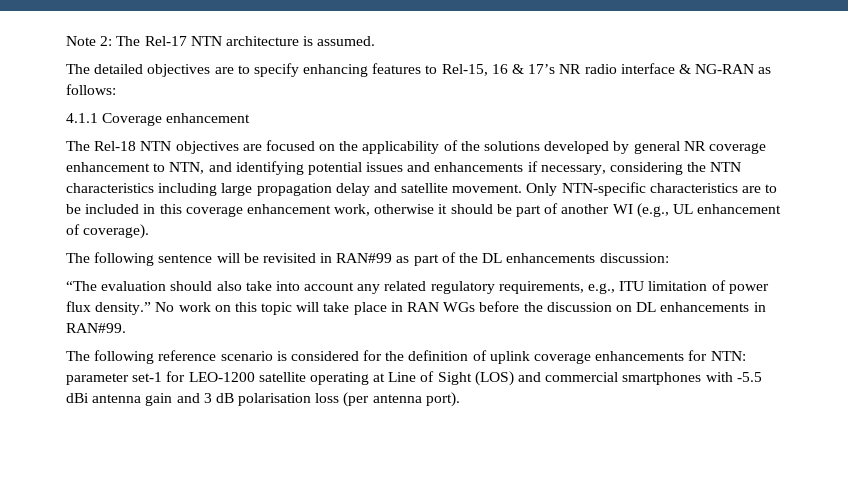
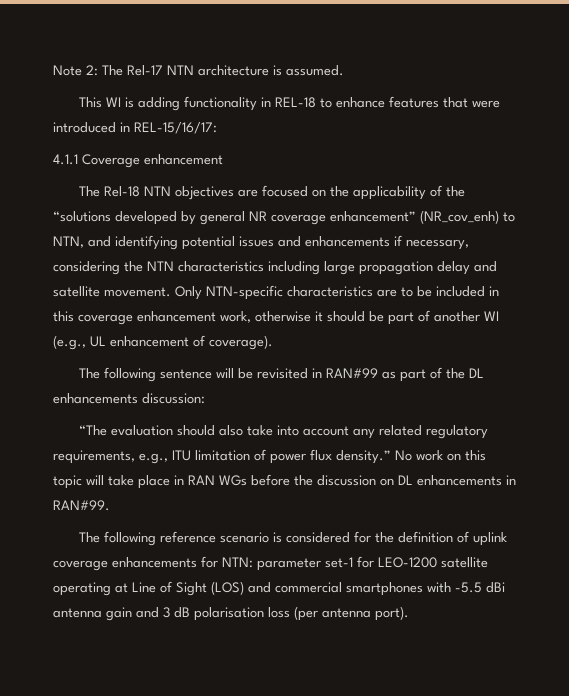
[66,63,772,77] [66,84,116,95] The detailed objectives are to specify enhancing features to Rel-15, 16 & 17’s NR radio interface & NG-RAN as follows: -> [79,96,501,111] [53,122,217,134] This WI is adding functionality in REL-18 to enhance features that were introduced in REL-15/16/17:
[484,141,541,151] solutions -> [53,211,111,222] “solutions
[66,162,150,172] enhancement -> [330,210,499,224] enhancement” (NR_cov_enh)

